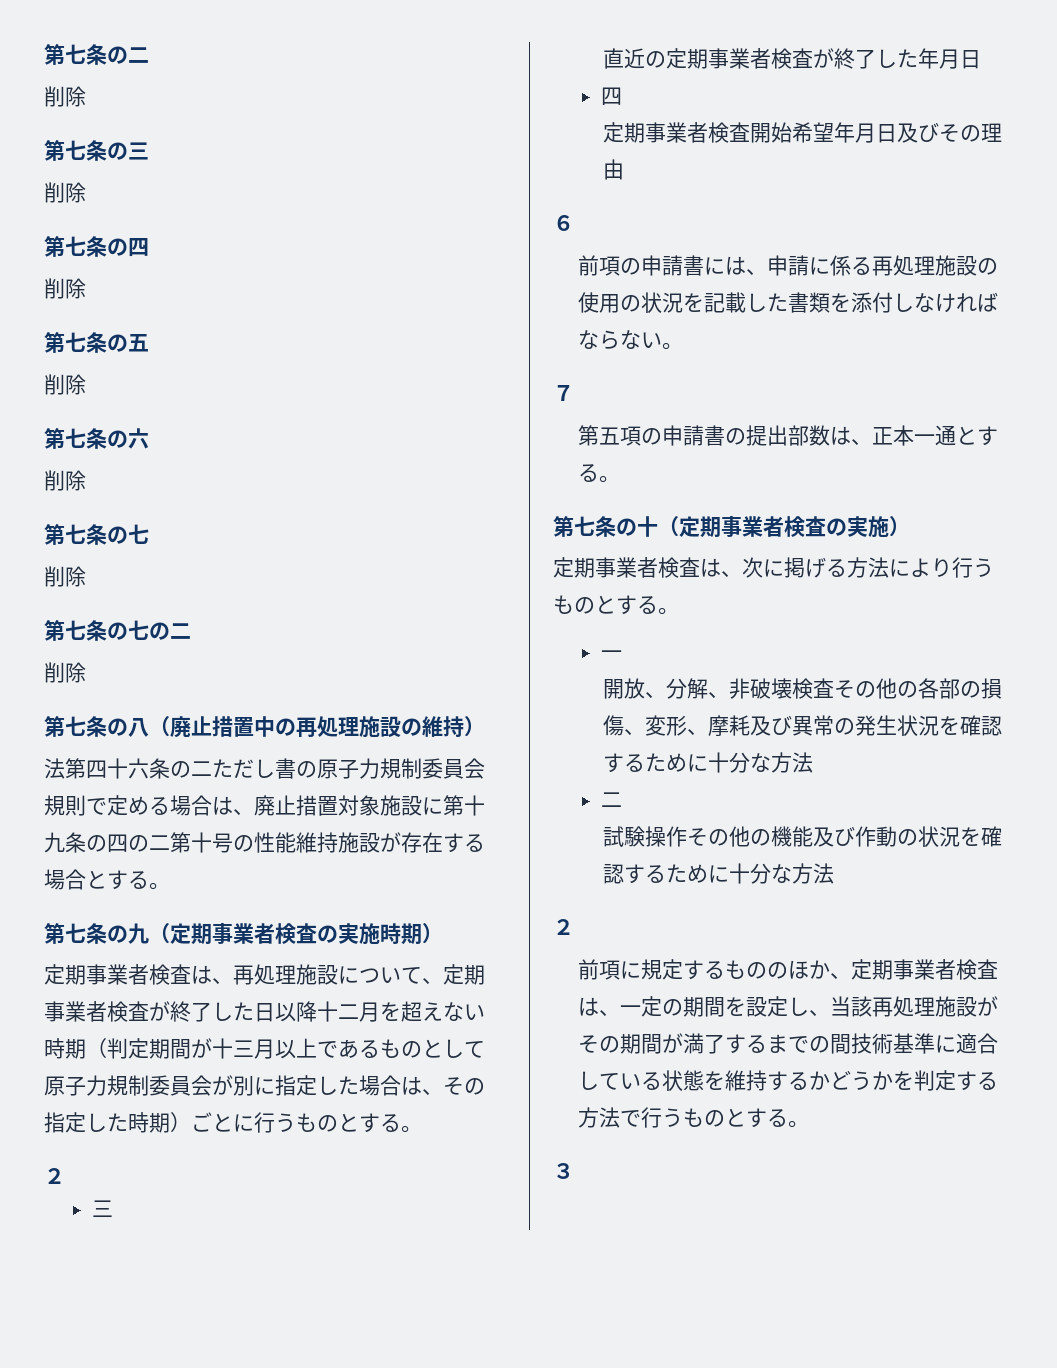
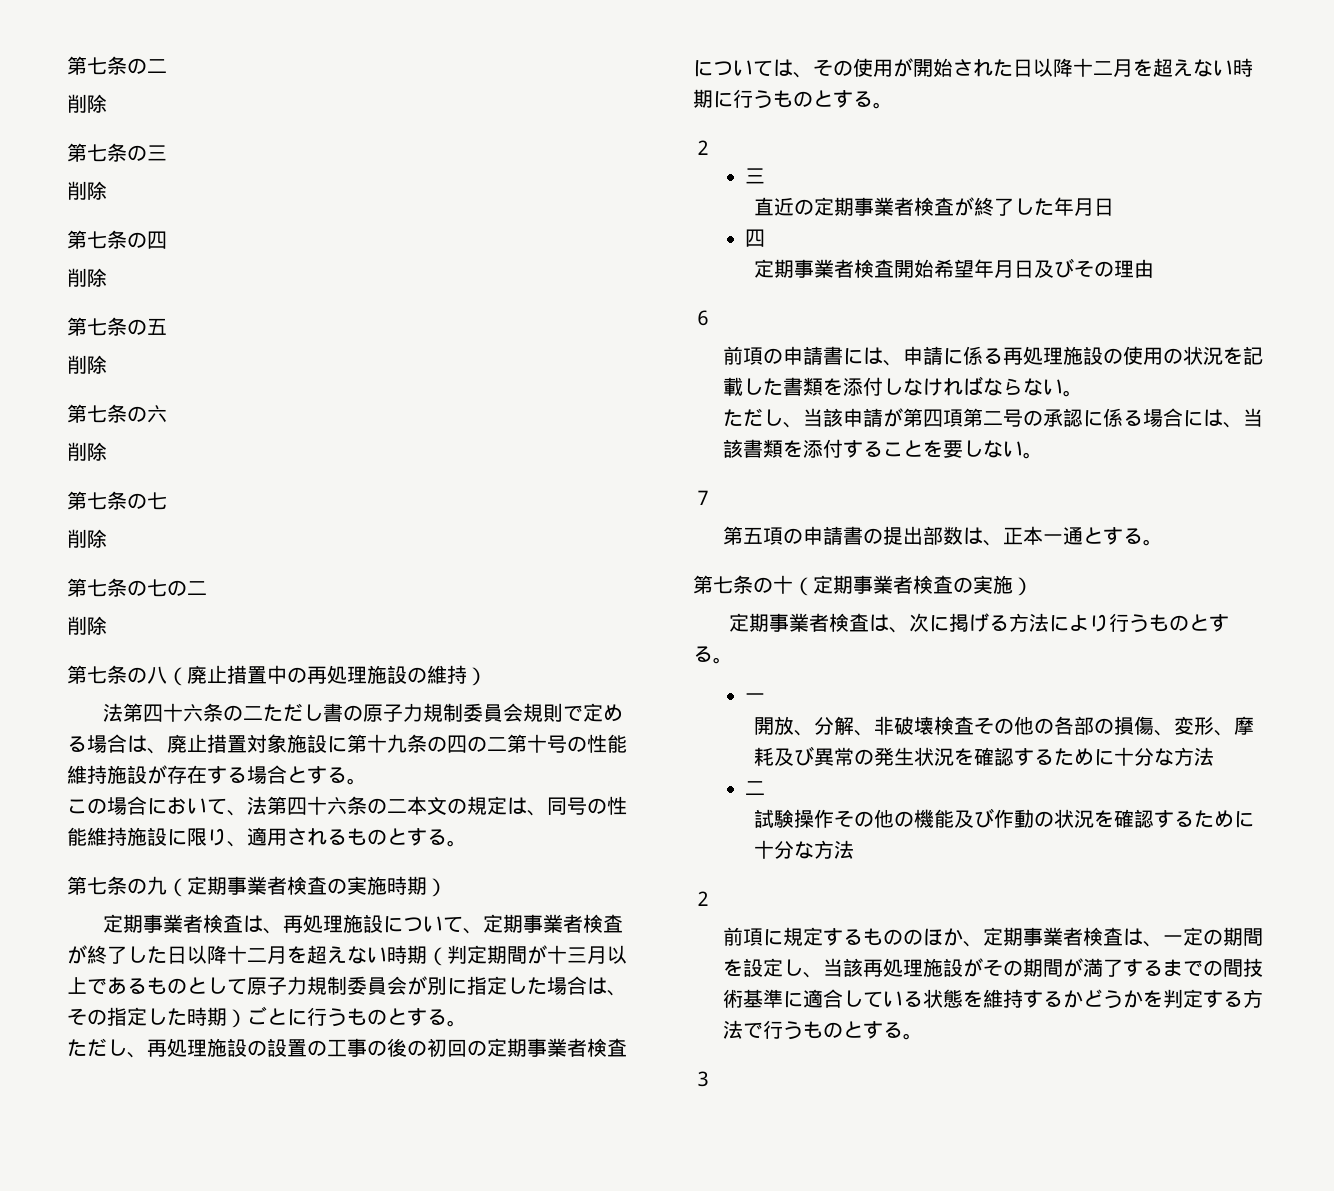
(170, 886) none -> [67,796,627,816] [67,827,467,847] // この場合において、法第四十六条の二本文の規定は、同号の性能維持施設に限り、適用されるものとする。
(422, 1129) none -> [67,1038,627,1058] [693,58,1253,78] [693,89,893,109] // ただし、再処理施設の設置の工事の後の初回の定期事業者検査については、その使用が開始された日以降十二月を超えない時期に行うものとする。
(683, 346) none -> [723,408,1264,428] [723,439,1044,459] // ただし、当該申請が第四項第二号の承認に係る場合には、当該書類を添付することを要しない。

